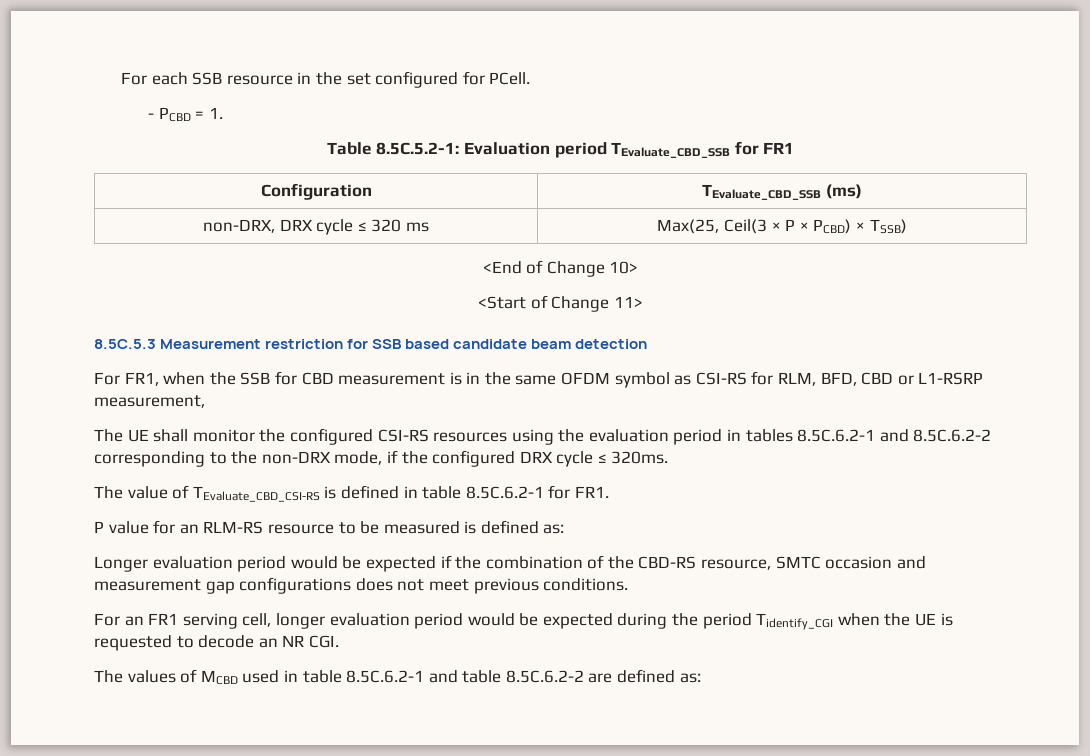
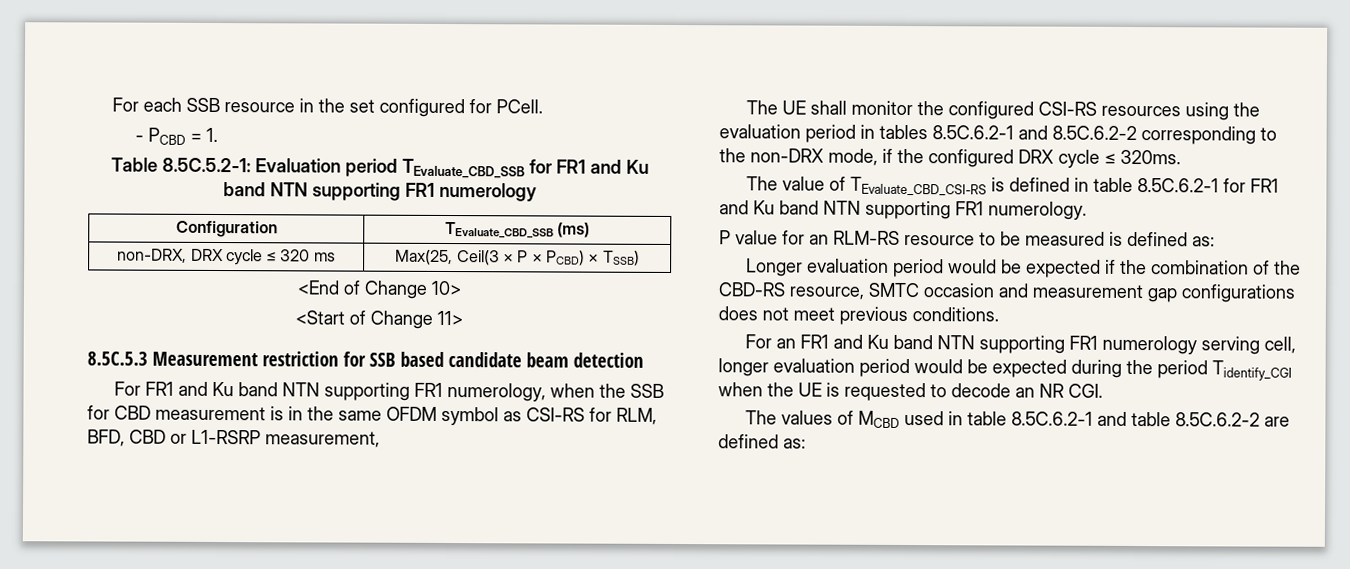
(795, 148) none -> [590,159,649,174] [223,182,537,202] and Ku band NTN supporting FR1 numerology
[124,372,159,386] FR1, -> [144,381,546,402] FR1 and Ku band NTN supporting FR1 numerology,
[574,486,609,498] FR1. -> [1249,178,1279,193] [719,200,1087,220] FR1 and Ku band NTN supporting FR1 numerology.
(179, 619) none -> [832,334,1197,355] and Ku band NTN supporting FR1 numerology

